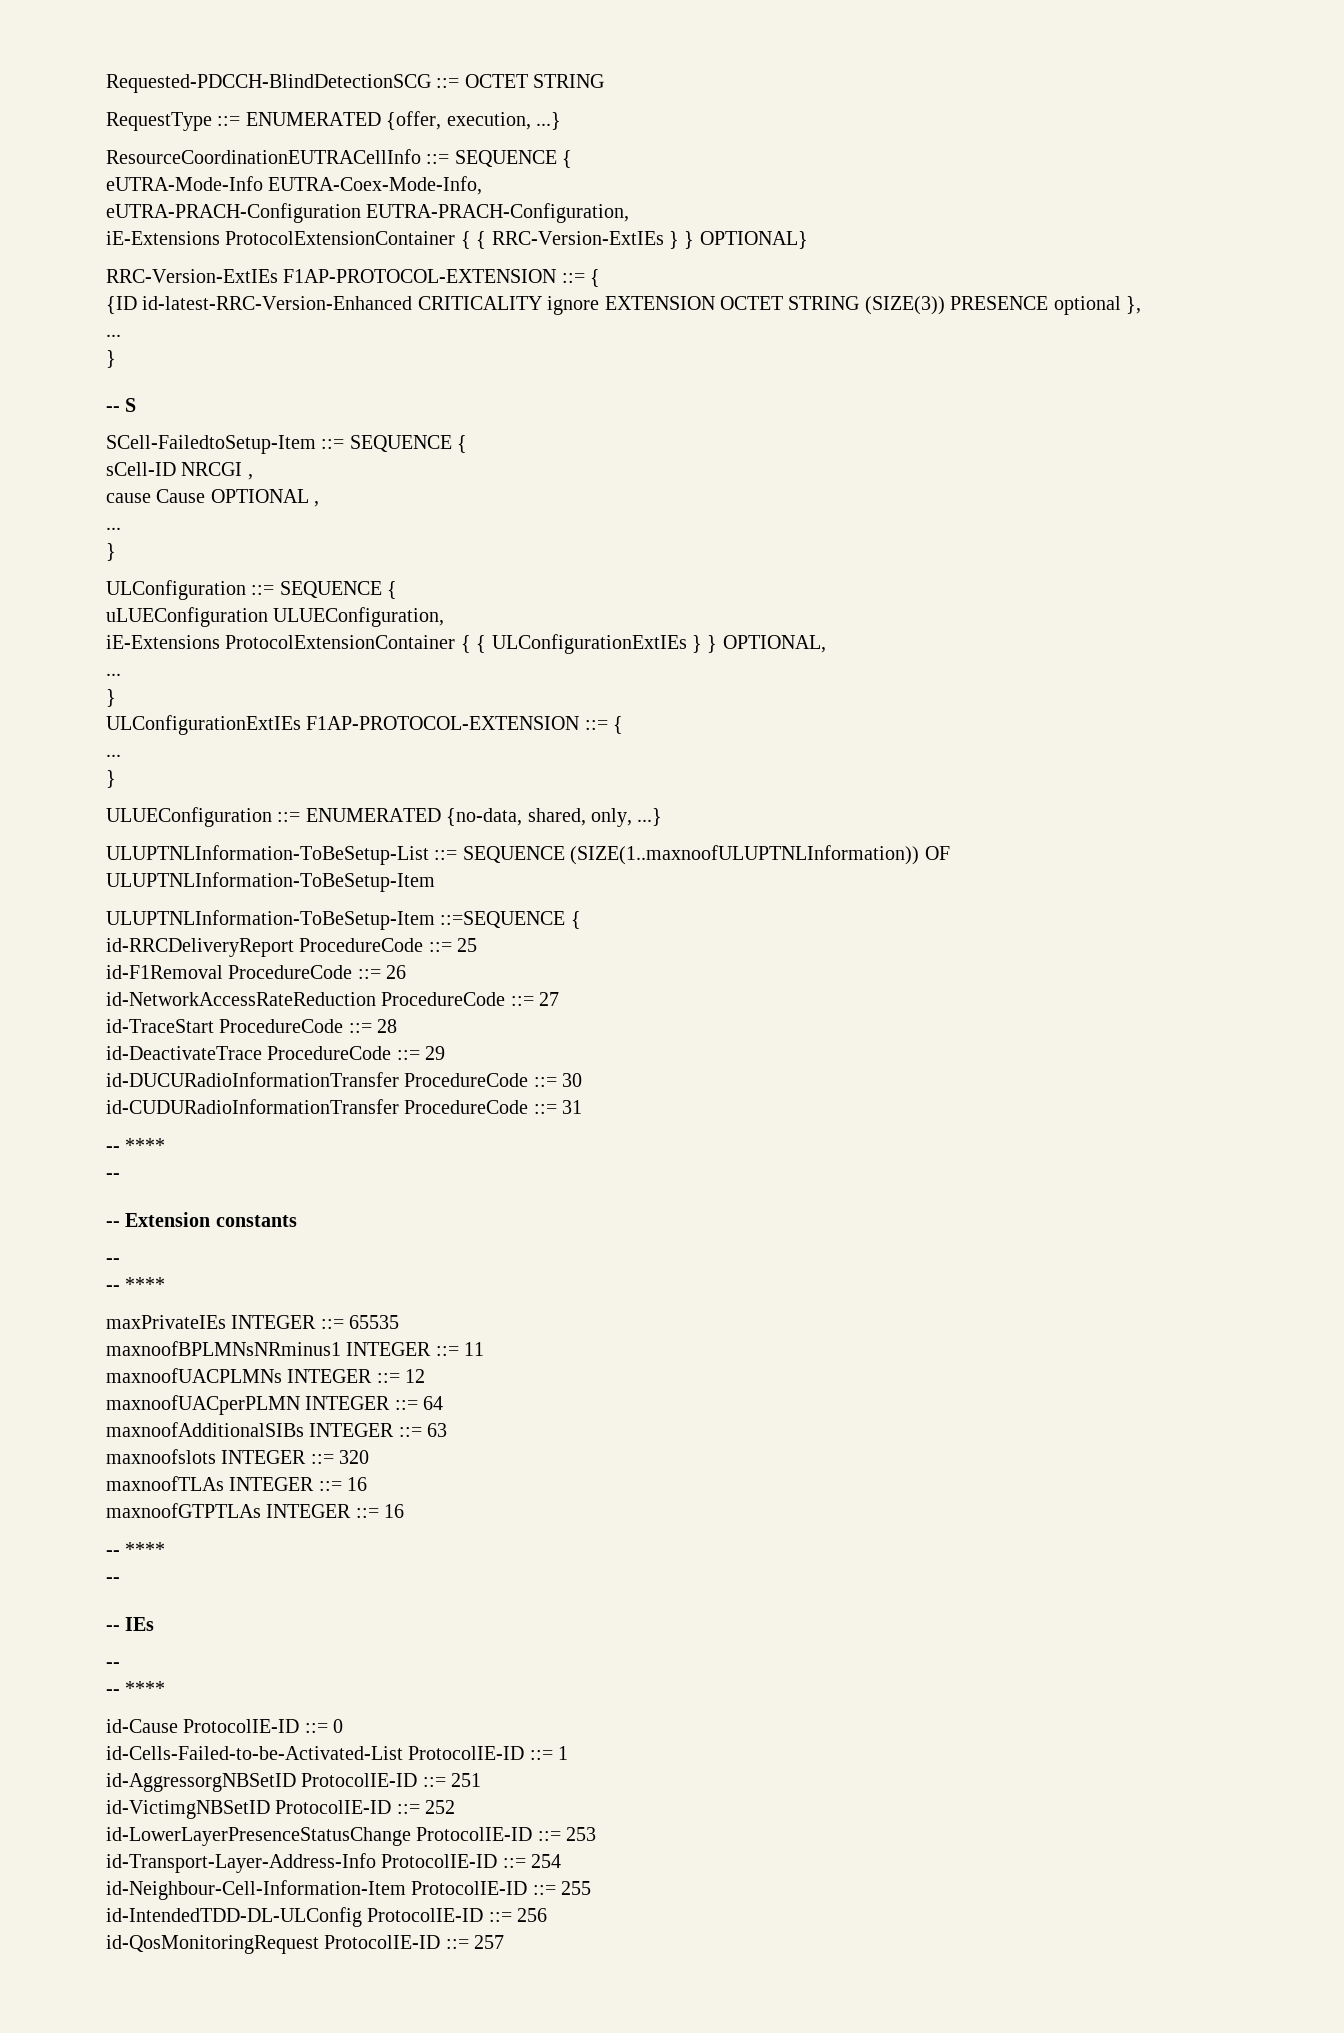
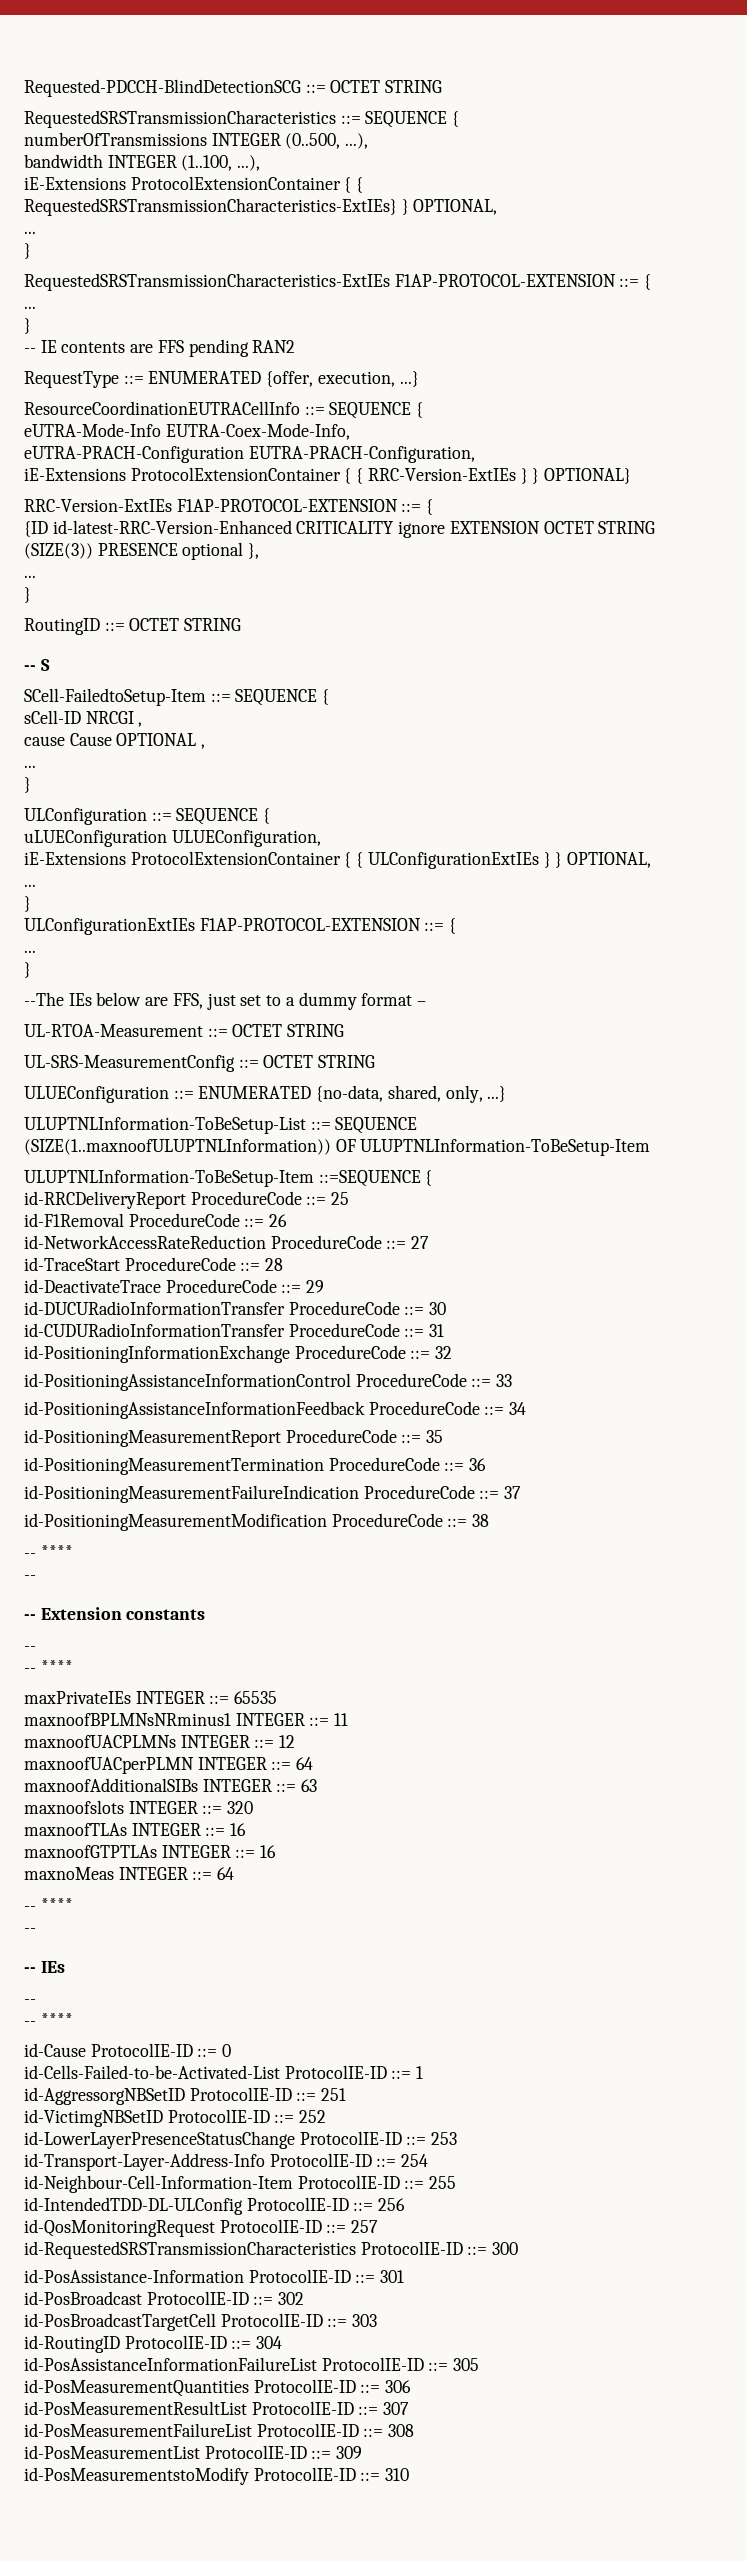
(605, 81) none -> [24,110,460,128] [24,132,369,149] [24,154,261,171] [24,176,364,193] [24,198,498,216] [24,231,36,234] [24,243,31,259] [24,273,652,291] [24,306,36,309] [24,318,31,334] [24,339,296,357] // RequestedSRSTransmissionCharacteristics ::= SEQUENCE { // numberOfTransmissions INTEGER (0..500, ...), // bandwidth INTEGER (1..100, ...), // iE-Extensions ProtocolExtensionContainer { { RequestedSRSTransmissionCharacteristics-ExtIEs} } OPTIONAL, // ... // } // RequestedSRSTransmissionCharacteristics-ExtIEs F1AP-PROTOCOL-EXTENSION ::= { // ... // } // -- IE contents are FFS pending RAN2
(116, 359) none -> [24,618,242,635] // RoutingID ::= OCTET STRING
(116, 779) none -> [24,992,426,1010] [24,1024,345,1037] [24,1055,376,1072] // --The IEs below are FFS, just set to a dummy format – // UL-RTOA-Measurement ::= OCTET STRING // UL-SRS-MeasurementConfig ::= OCTET STRING
(583, 1107) none -> [24,1345,453,1363] [24,1373,513,1391] [24,1401,527,1419] [24,1429,444,1447] [24,1457,487,1475] [24,1485,522,1503] [24,1513,490,1531] // id-PositioningInformationExchange ProcedureCode ::= 32 // id-PositioningAssistanceInformationControl ProcedureCode ::= 33 // id-PositioningAssistanceInformationFeedback ProcedureCode ::= 34 // id-PositioningMeasurementReport ProcedureCode ::= 35 // id-PositioningMeasurementTermination ProcedureCode ::= 36 // id-PositioningMeasurementFailureIndication ProcedureCode ::= 37 // id-PositioningMeasurementModification ProcedureCode ::= 38
(405, 1511) none -> [24,1867,235,1880] // maxnoMeas INTEGER ::= 64
(505, 1942) none -> [24,2241,519,2259] [24,2269,405,2283] [24,2291,305,2305] [24,2313,378,2331] [24,2335,283,2353] [24,2357,480,2371] [24,2379,412,2397] [24,2401,410,2415] [24,2423,415,2437] [24,2445,363,2459] [24,2467,410,2485] // id-RequestedSRSTransmissionCharacteristics ProtocolIE-ID ::= 300 // id-PosAssistance-Information ProtocolIE-ID ::= 301 // id-PosBroadcast ProtocolIE-ID ::= 302 // id-PosBroadcastTargetCell ProtocolIE-ID ::= 303 // id-RoutingID ProtocolIE-ID ::= 304 // id-PosAssistanceInformationFailureList ProtocolIE-ID ::= 305 // id-PosMeasurementQuantities ProtocolIE-ID ::= 306 // id-PosMeasurementResultList ProtocolIE-ID ::= 307 // id-PosMeasurementFailureList ProtocolIE-ID ::= 308 // id-PosMeasurementList ProtocolIE-ID ::= 309 // id-PosMeasurementstoModify ProtocolIE-ID ::= 310

